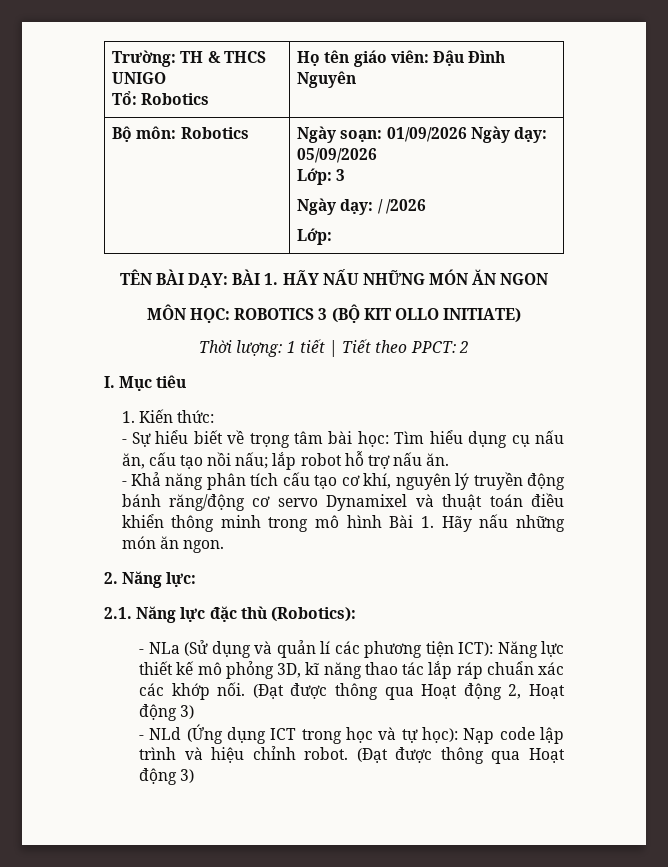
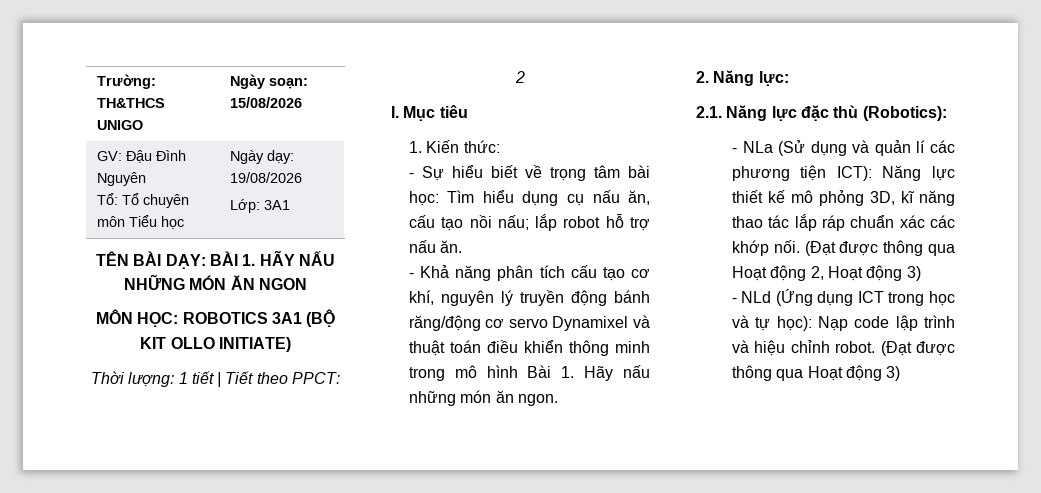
[180,51,266,63] [112,72,167,84] [112,91,210,105] [297,50,506,67] [297,71,357,88] [112,126,249,142] [297,126,547,143] [297,148,378,163] [297,168,346,185] [297,198,426,215] [297,228,333,245] TH & THCS UNIGO // Tổ: Robotics | Họ tên giáo viên: Đậu Đình Nguyên // Bộ môn: Robotics | Ngày soạn: 01/09/2026 Ngày dạy: 05/09/2026 // Lớp: 3 // Ngày dạy: / /2026 // Lớp: -> [97,98,166,108] [97,120,144,130] [230,74,309,89] [230,97,303,108] [97,150,187,163] [97,172,147,186] [97,193,190,208] [97,215,185,229] [230,150,295,164] [230,172,303,183] [230,199,291,213] TH&THCS UNIGO | Ngày soạn: 15/08/2026 // GV: Đậu Đình Nguyên // Tổ: Tổ chuyên môn Tiểu học | Ngày dạy: 19/08/2026 // Lớp: 3A1
[318,308,328,320] 3 -> [271,312,302,324] 3A1

